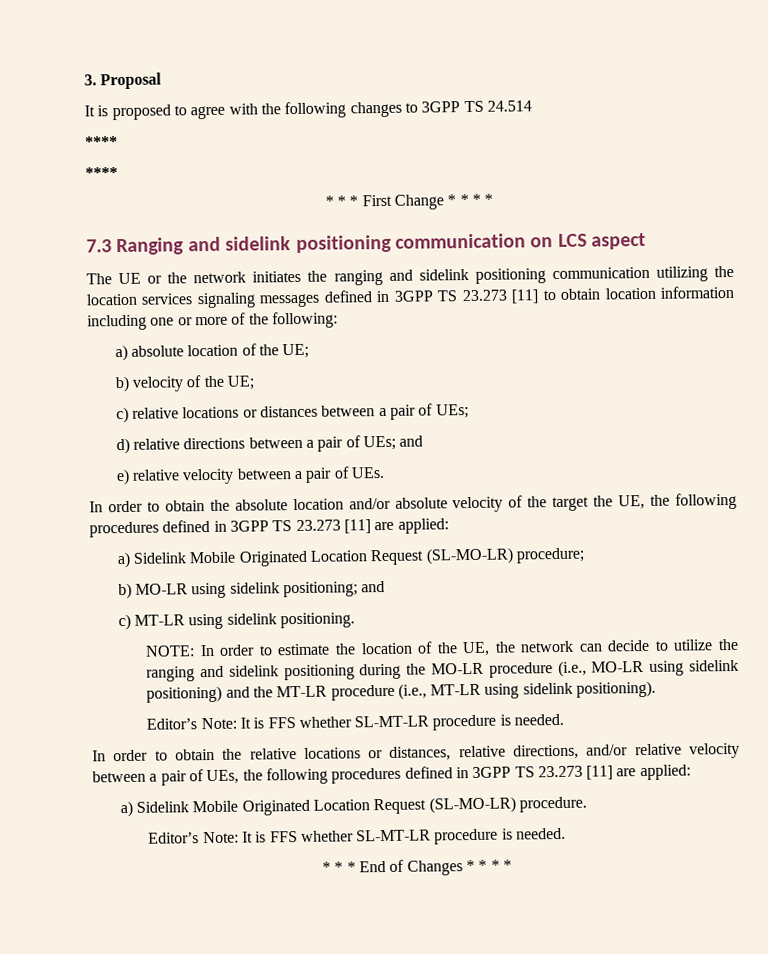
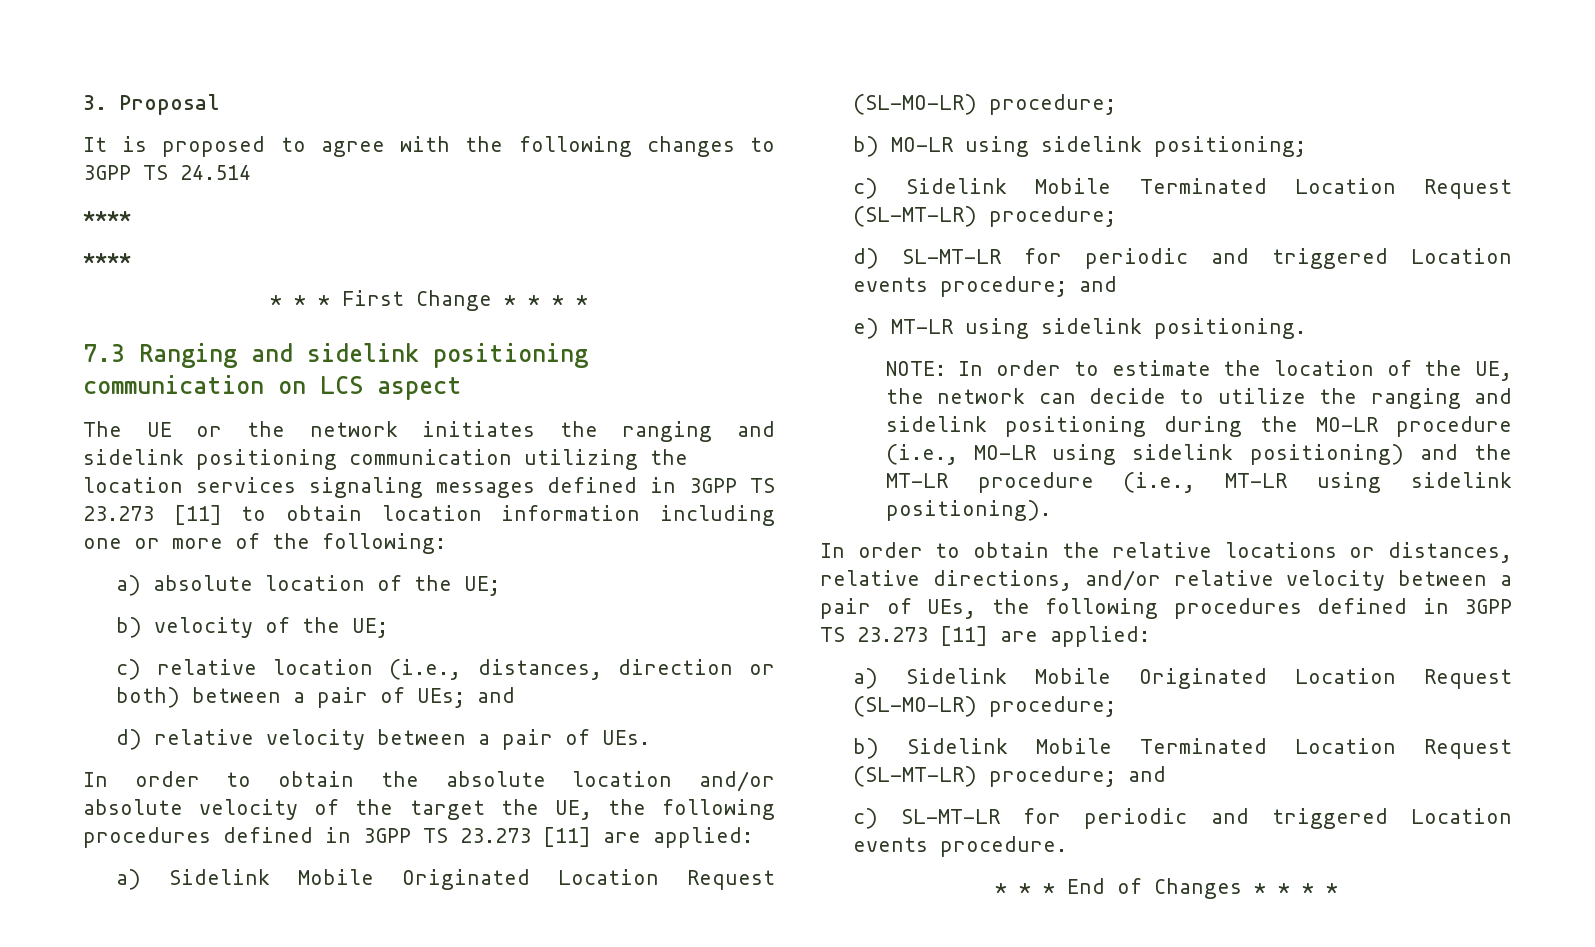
[182,403,469,420] [115,437,246,455] locations or distances between a pair of UEs; // d) relative directions -> [273,659,775,680] [115,687,180,708] location (i.e., distances, direction or both)
[115,468,130,486] e) -> [115,729,142,750] d)
[361,580,386,593] [117,613,131,631] and // c) -> [852,178,1512,199] [852,206,1116,227] [852,248,1512,269] [852,276,1117,297] [852,318,879,339] // c) Sidelink Mobile Terminated Location Request (SL-MT-LR) procedure; // d) SL-MT-LR for periodic and triggered Location events procedure; and // e)
[146,713,565,731] // Editor’s Note: It is FFS whether SL-MT-LR procedure is needed. -> (1051, 510) none
[518,796,587,813] [148,827,567,845] procedure. // Editor’s Note: It is FFS whether SL-MT-LR procedure is needed. -> [988,696,1116,717] [852,738,1512,759] [852,766,1166,787] [852,808,1512,829] [852,836,1067,857] procedure; // b) Sidelink Mobile Terminated Location Request (SL-MT-LR) procedure; and // c) SL-MT-LR for periodic and triggered Location events procedure.

